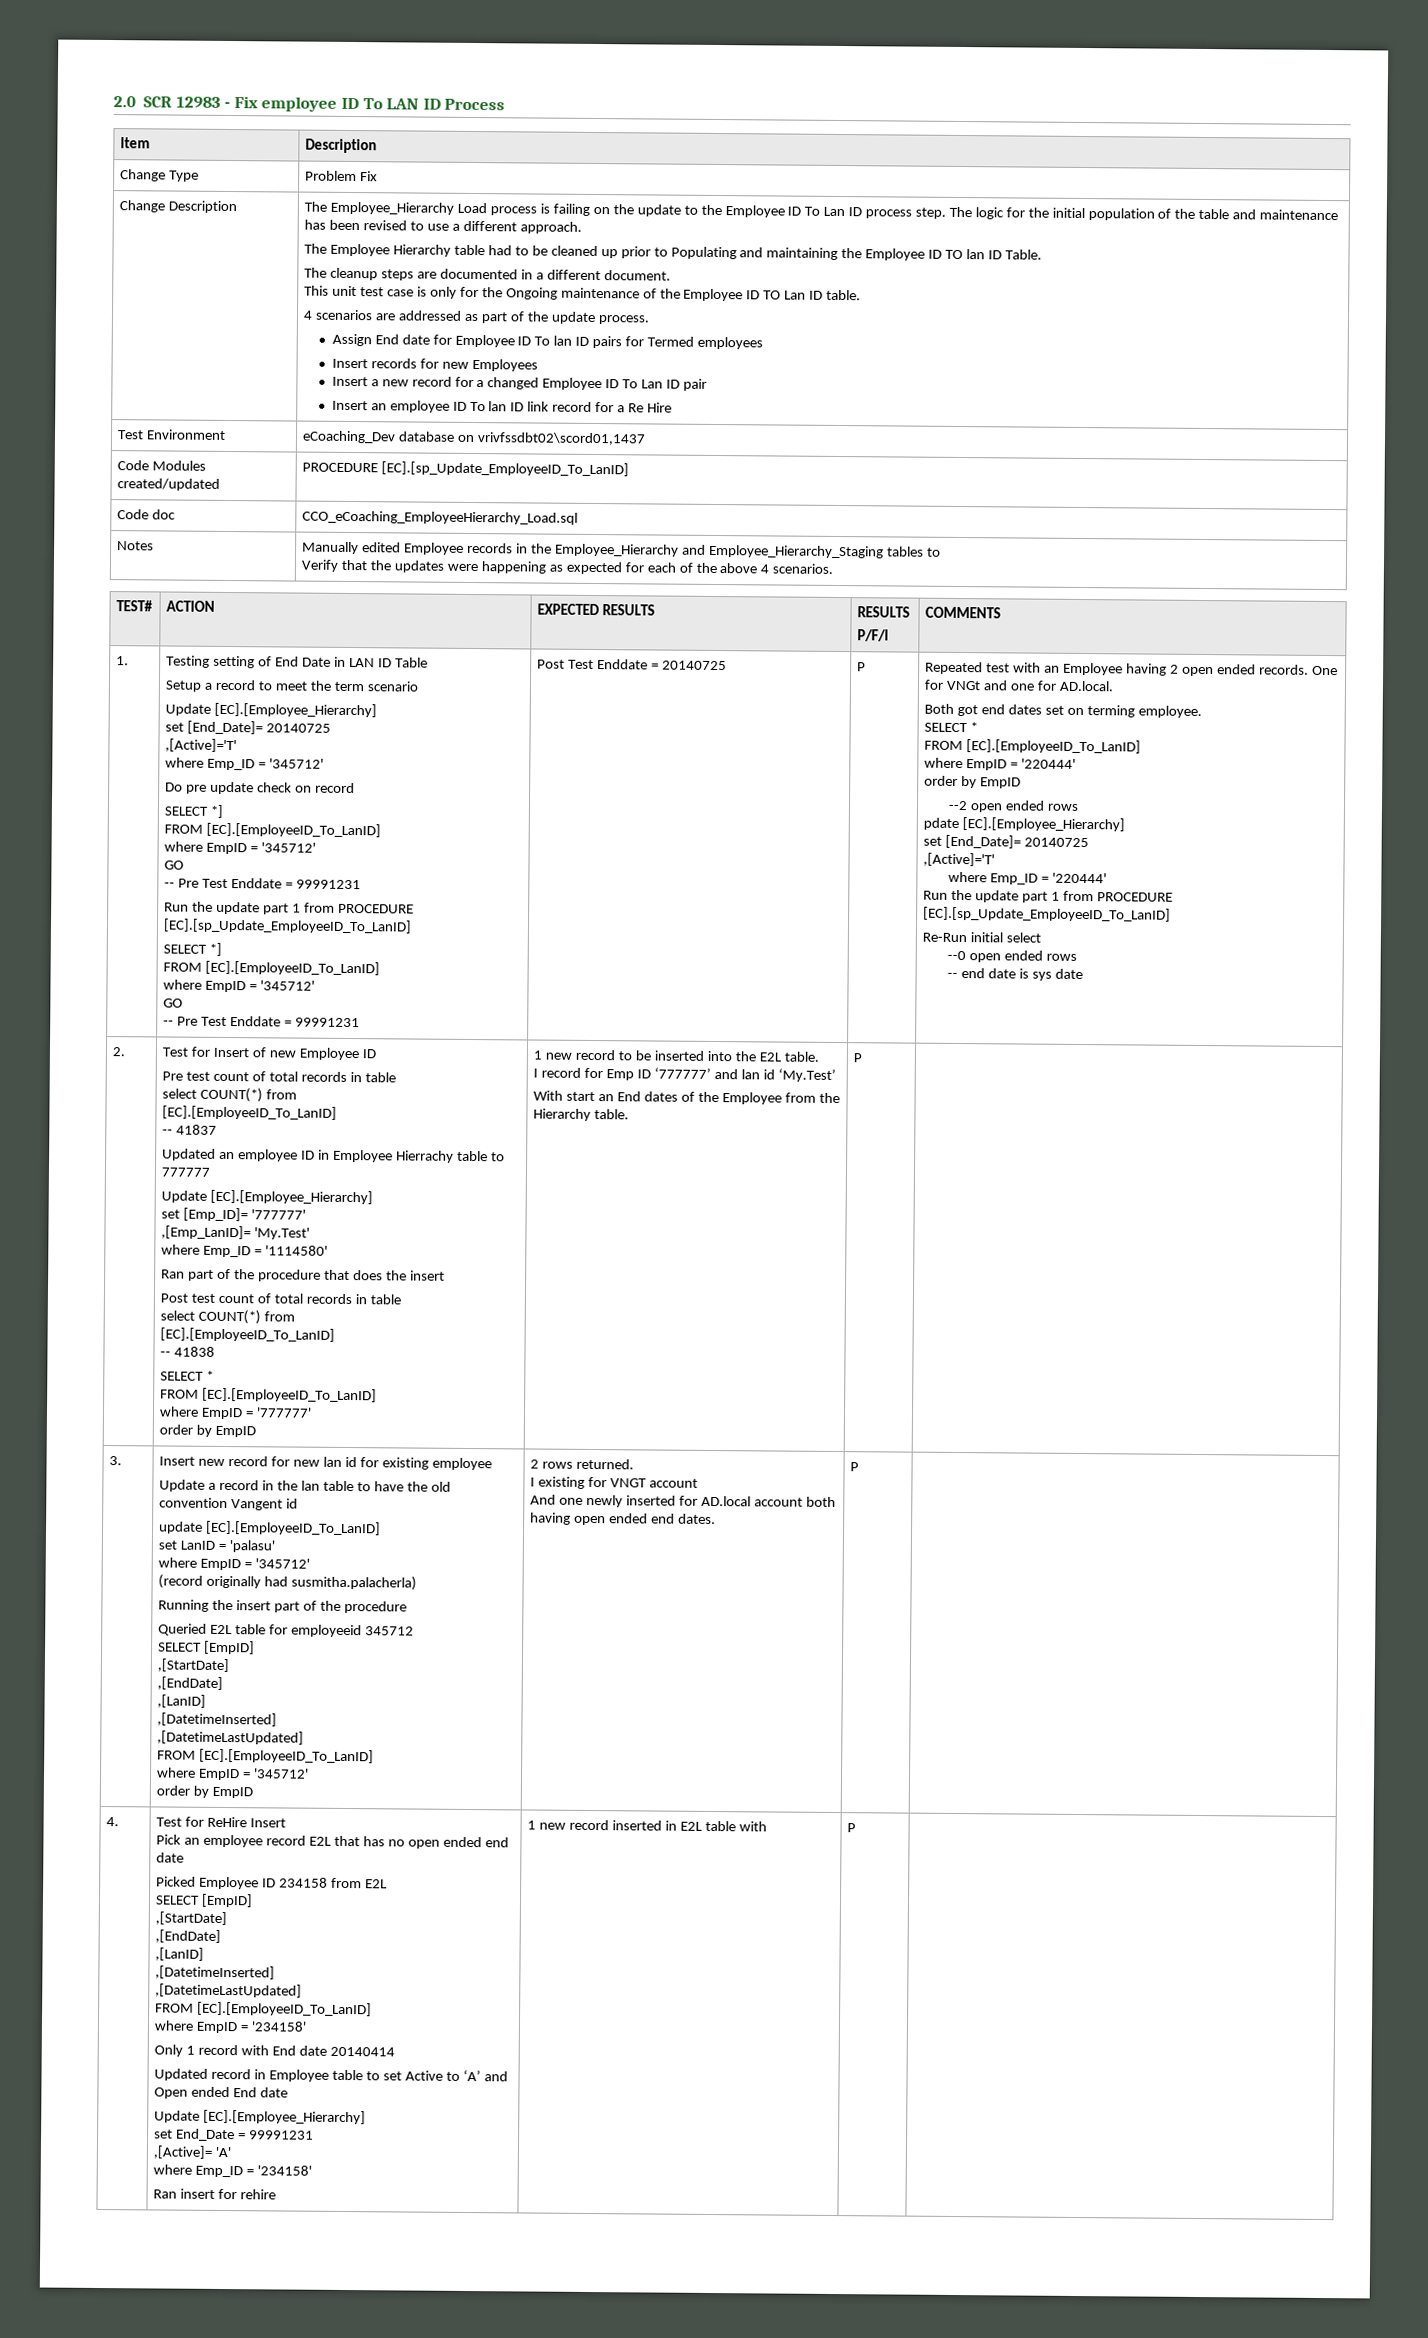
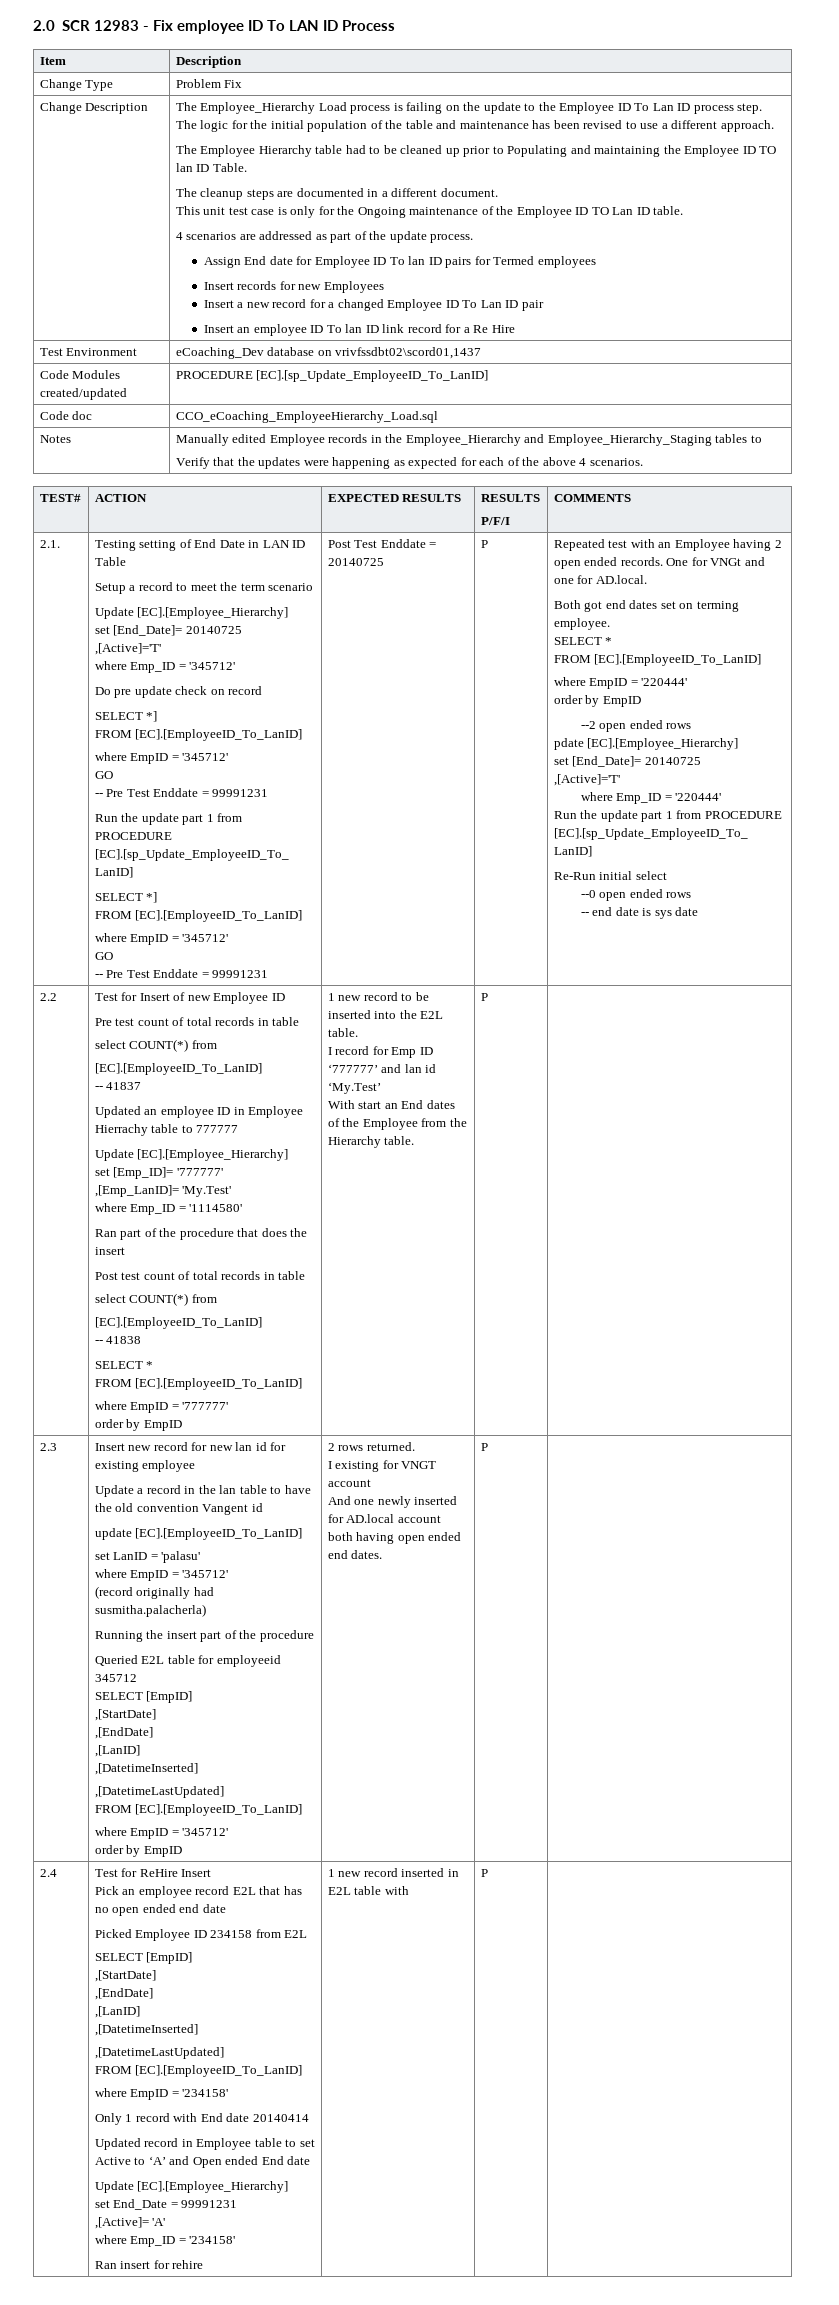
[116,656,130,666] 1. -> [39,540,60,548] 2.1.
[112,1047,126,1057] 2. -> [39,993,57,1001] 2.2
[109,1456,123,1466] 3. -> [39,1443,57,1451] 2.3
[106,1817,120,1827] 4. -> [39,1869,57,1877] 2.4

